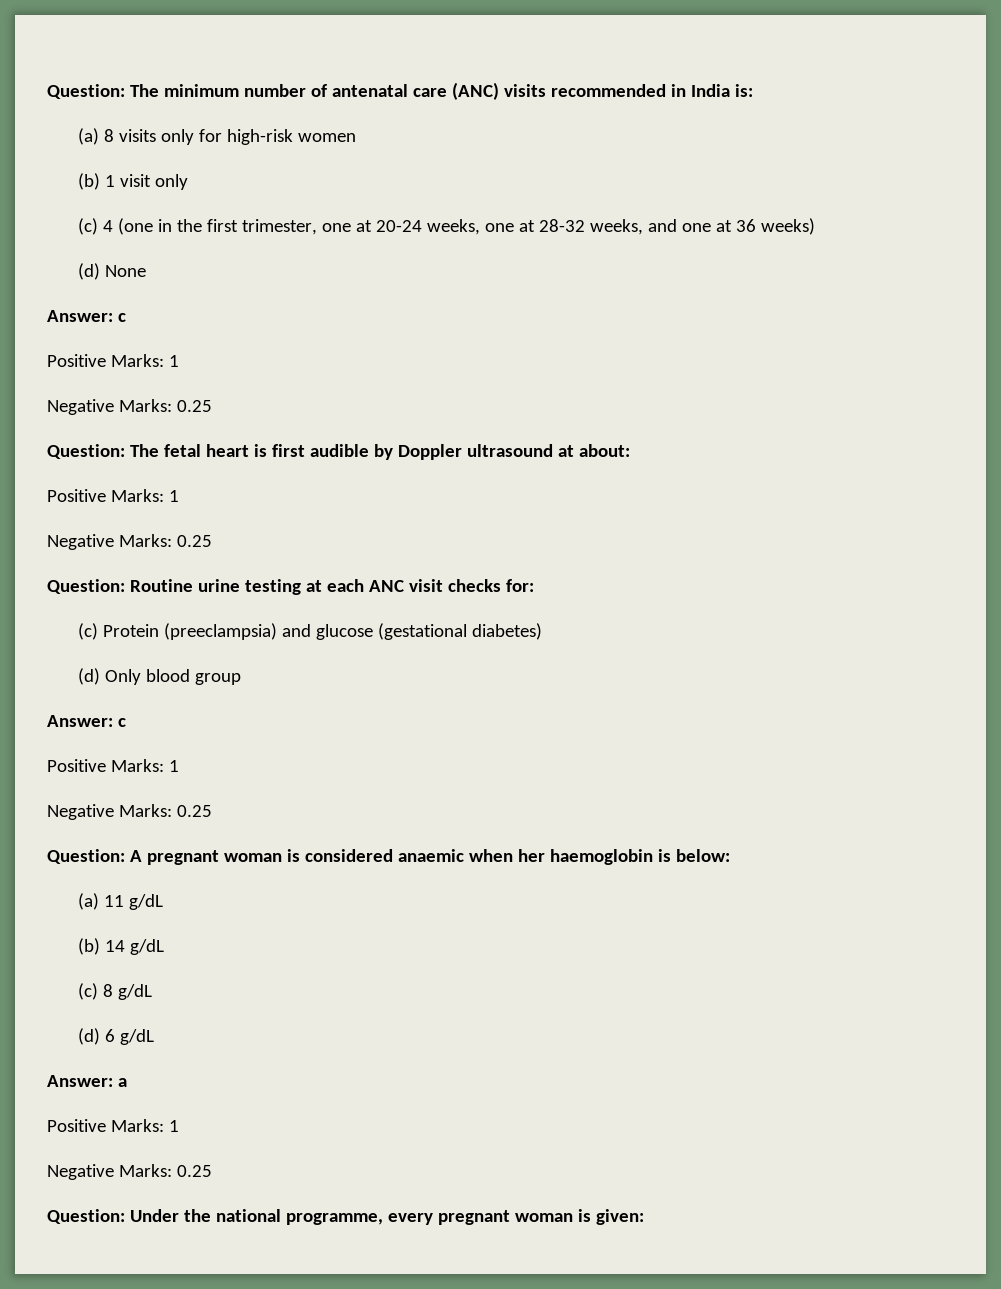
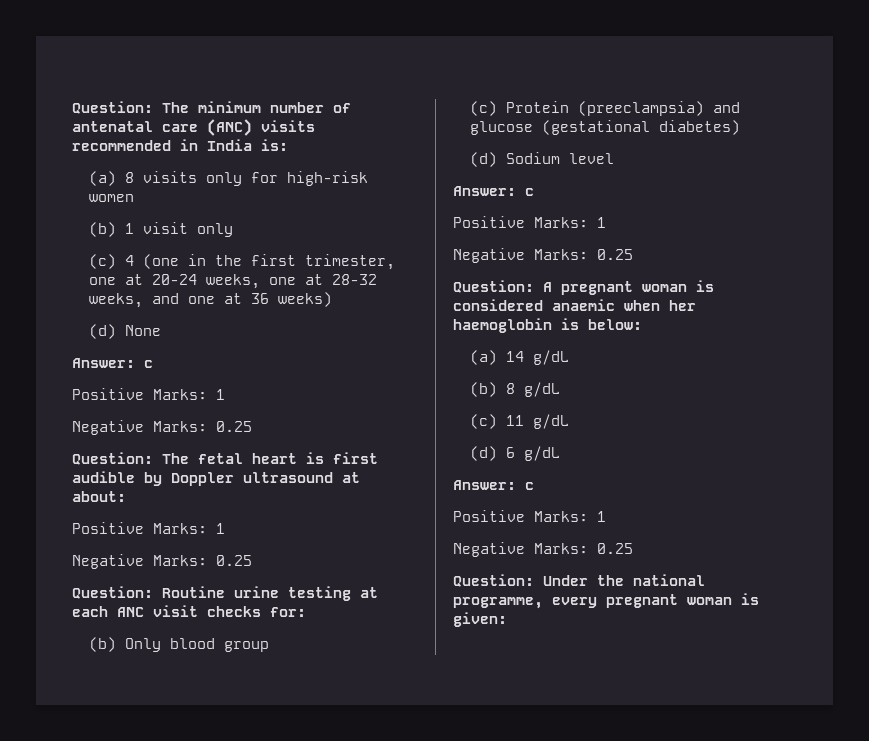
(534, 585) none -> [88,637,269,652] // (b) Only blood group
[104,669,241,685] Only blood group -> [505,152,614,164] Sodium level
[103,895,124,907] 11 -> [505,351,524,362] 14
[104,940,125,952] 14 -> [505,383,515,394] 8
[102,984,113,997] 8 -> [505,415,524,426] 11
[117,1078,127,1087] a -> [525,482,534,490] c

